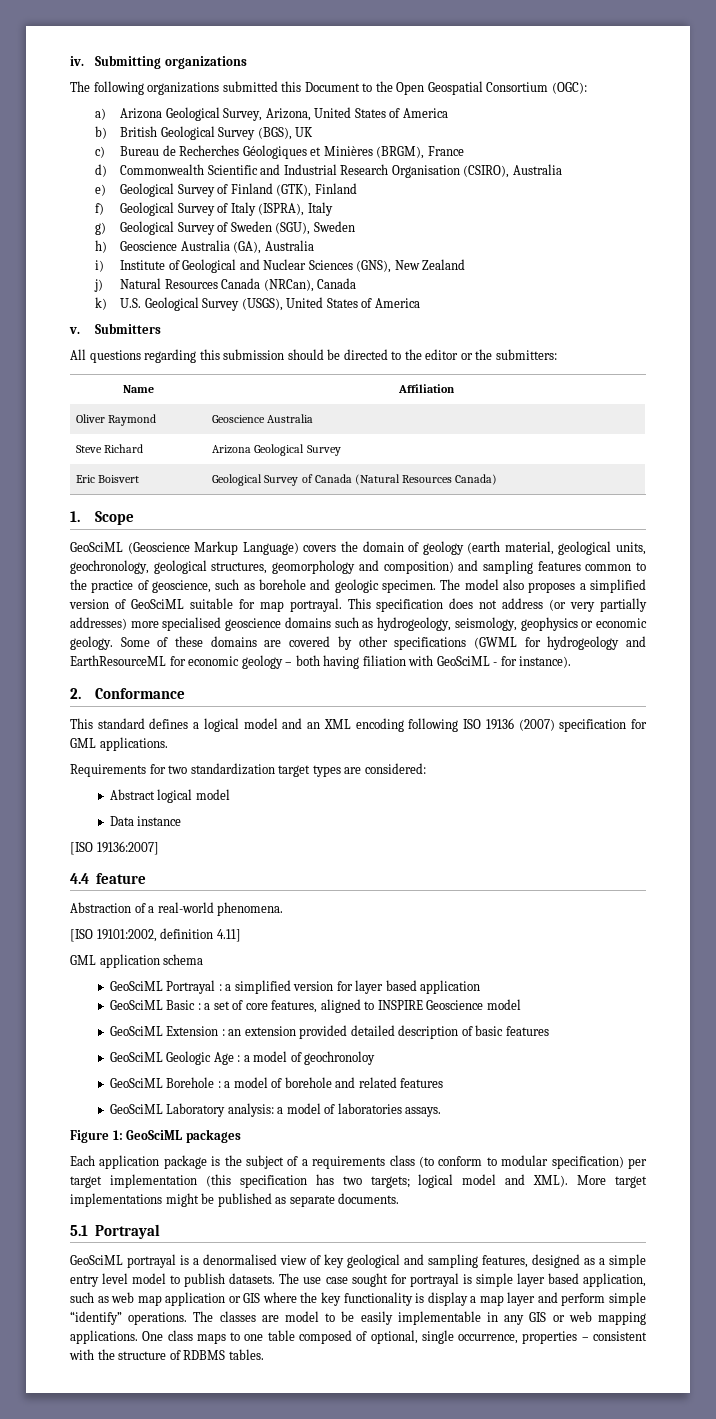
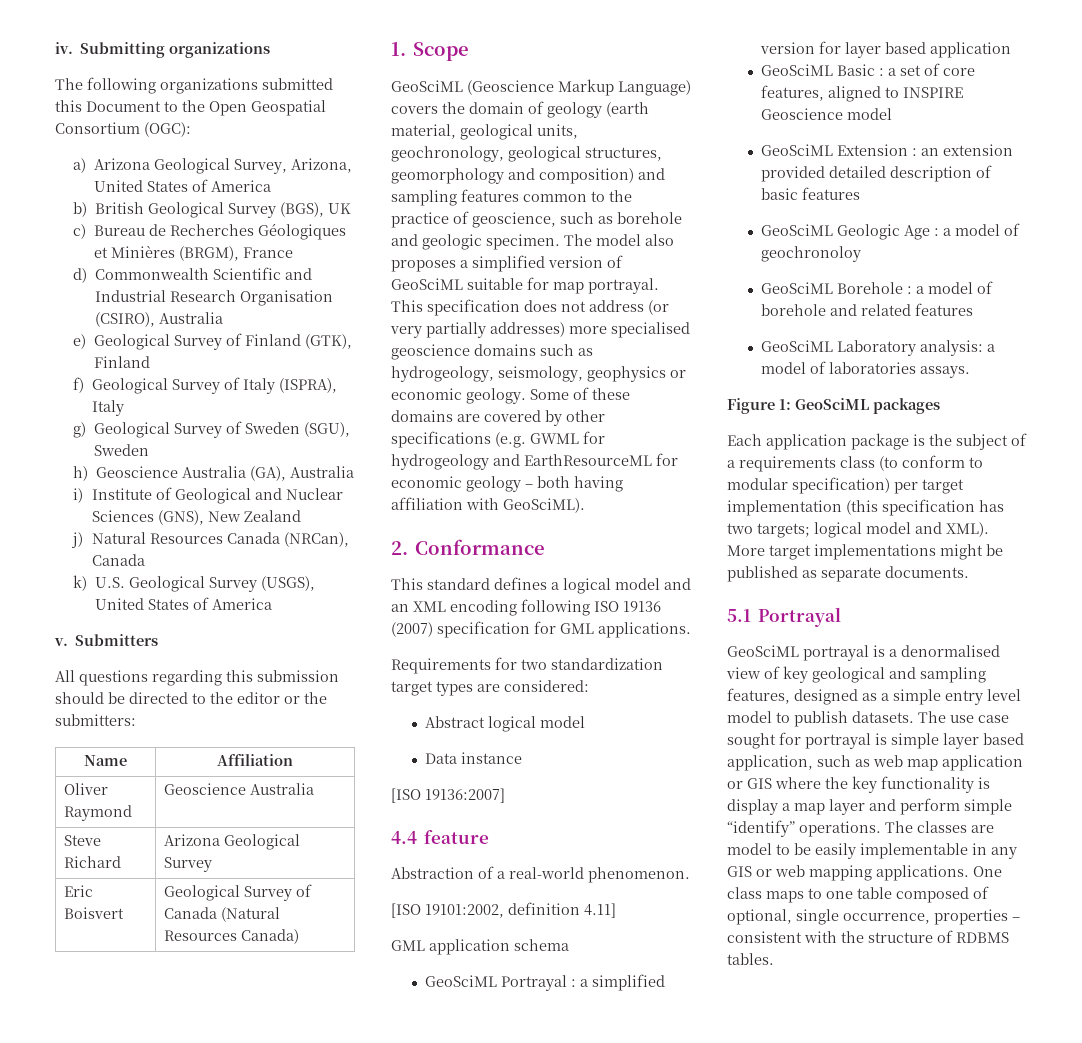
[473,637,517,649] (GWML -> [495,432,579,448] (e.g. GWML
[362,655,572,668] filiation with GeoSciML - for instance). -> [391,497,585,513] affiliation with GeoSciML).
[217,902,284,916] phenomena. -> [588,867,690,883] phenomenon.

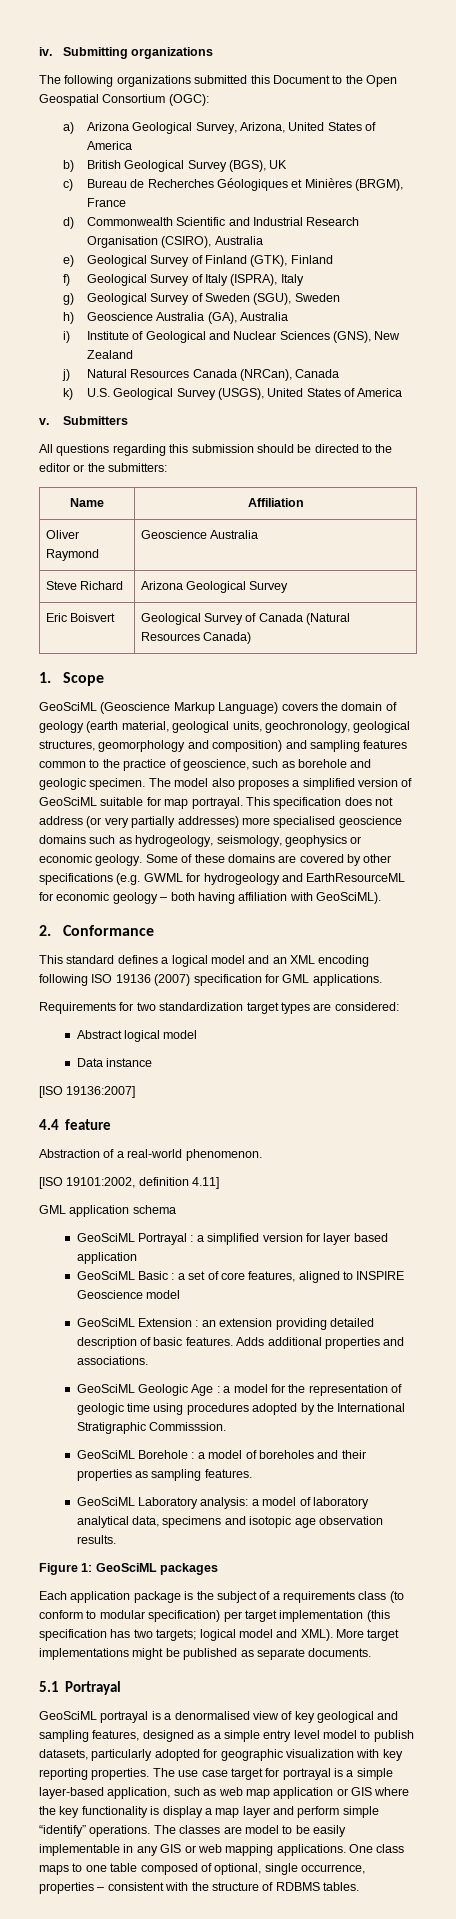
[761,166,826,182] provided -> [275,1318,327,1330] providing
[802,187,861,200] features -> [185,1337,405,1349] [76,1356,148,1365] features. Adds additional properties and associations.
[1004,223,1021,236] [761,246,862,262] of geochronoloy -> [270,1384,403,1396] [76,1403,406,1415] [76,1422,227,1434] for the representation of geologic time using procedures adopted by the International Stratigraphic Commisssion.
[761,303,974,316] borehole and related features -> [258,1450,366,1459] [76,1469,252,1481] boreholes and their properties as sampling features.
[829,362,971,378] laboratories assays. -> [312,1497,369,1509] [76,1516,383,1528] [76,1535,116,1544] laboratory analytical data, specimens and isotopic age observation results.
[852,711,914,723] datasets. -> [39,1749,403,1761] [39,1768,150,1780] datasets, particularly adopted for geographic visualization with key reporting properties.
[727,733,776,749] sought -> [230,1768,263,1780] target
[891,733,1024,749] simple layer based -> [346,1768,393,1780] [39,1787,104,1799] a simple layer-based

